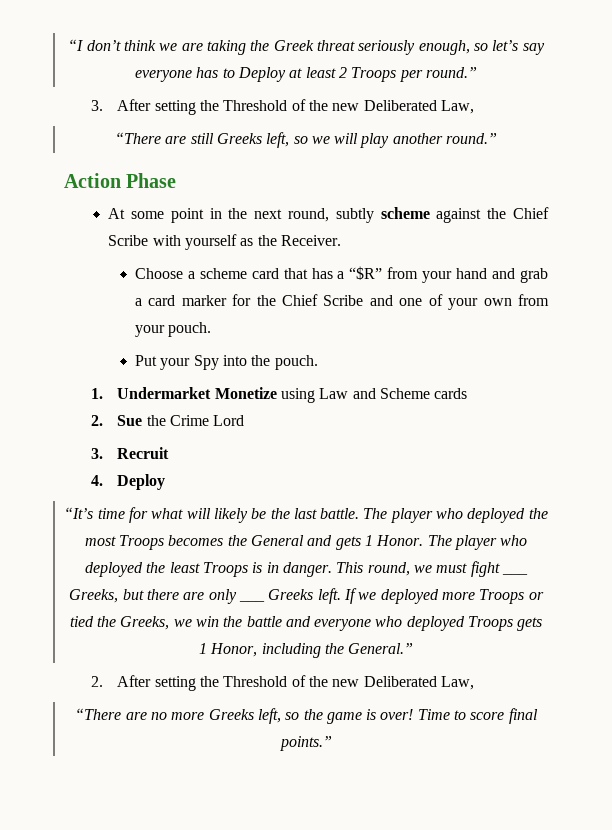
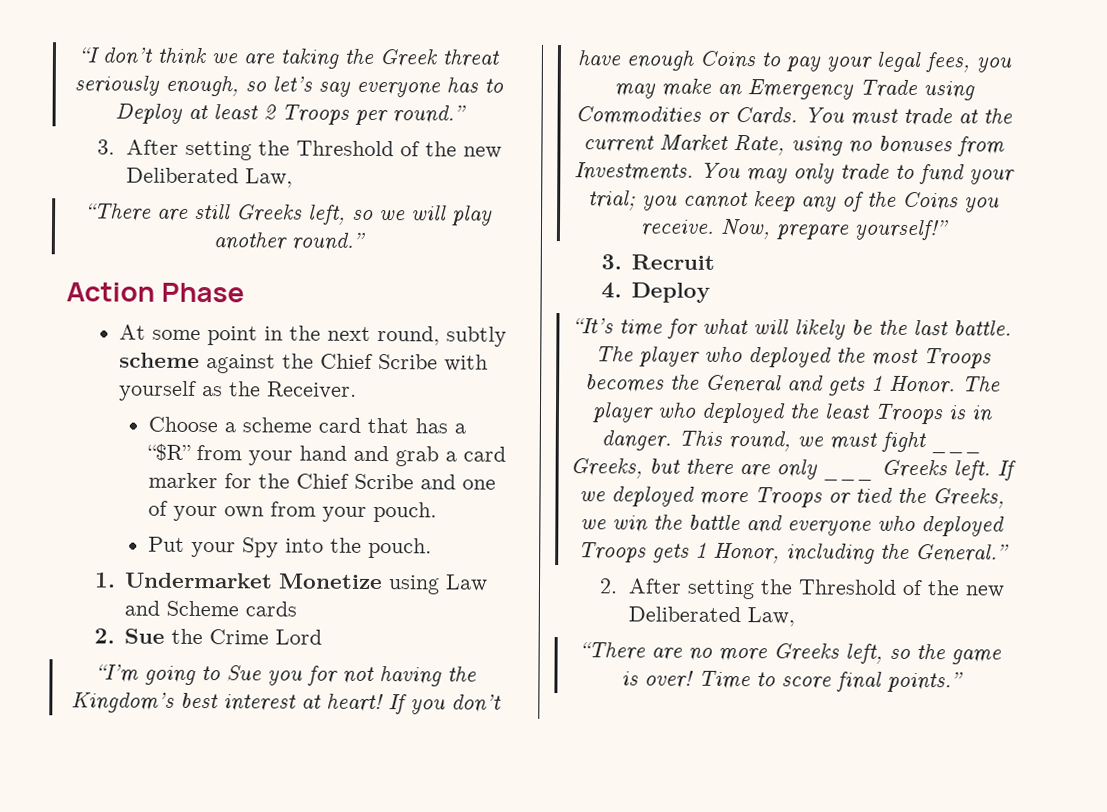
(245, 420) none -> [95,664,477,687] [71,692,502,715] [576,50,1012,73] [613,78,975,101] [575,106,1013,127] [583,134,1005,157] [574,162,1015,185] [588,190,1000,213] [640,218,949,241] // “I’m going to Sue you for not having the Kingdom’s best interest at heart! If you don’t have enough Coins to pay your legal fees, you may make an Emergency Trade using Commodities or Cards. You must trade at the current Market Rate, using no bonuses from Investments. You may only trade to fund your trial; you cannot keep any of the Coins you receive. Now, prepare yourself!”

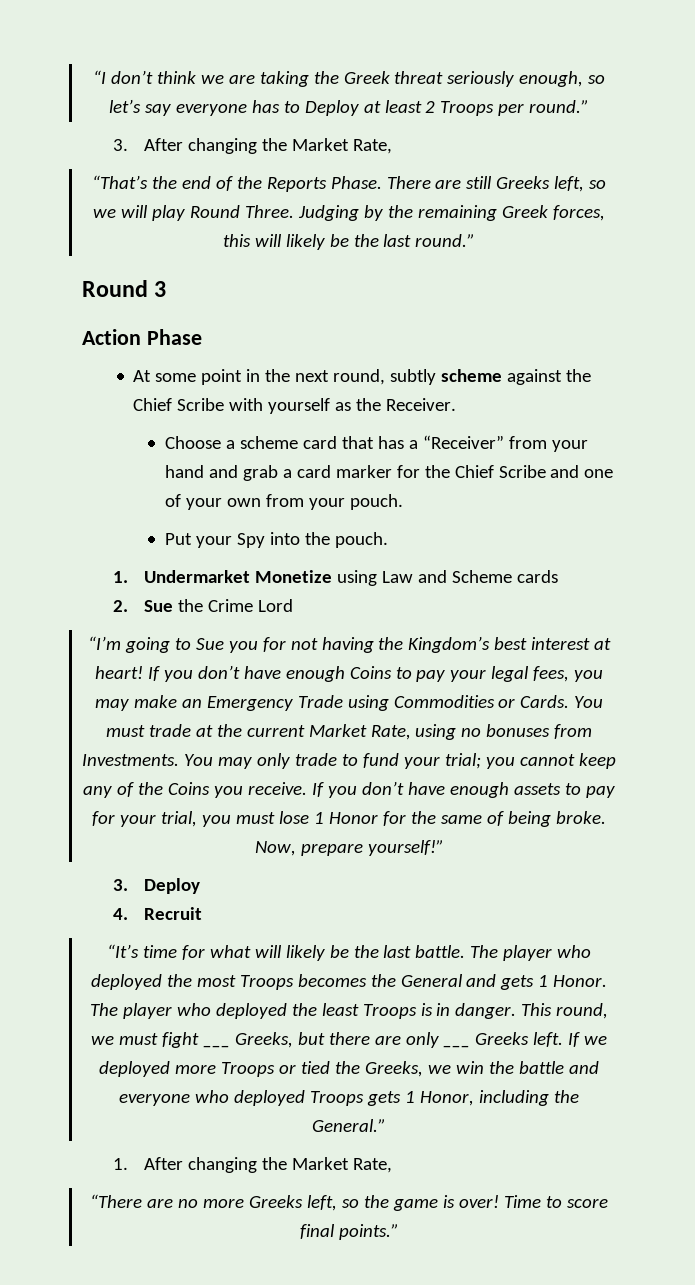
[185,140,503,161] [126,167,294,188] [85,203,152,222] setting the Threshold of the new Deliberated Law, // “There -> [188,138,393,154] [91,175,431,192] changing the Market Rate, // “That’s the end of the Reports Phase. There
[213,232,365,251] another round.” -> [190,205,605,221] [222,234,476,250] [82,280,167,297] Round Three. Judging by the remaining Greek forces, this will likely be the last round.” // Round 3
[146,443,191,461] “$R” -> [422,435,504,449] “Receiver”
(715, 228) none -> [312,781,615,798] [92,811,606,827] If you don’t have enough assets to pay for your trial, you must lose 1 Honor for the same of being broke.
[631,254,716,270] Recruit -> [144,878,201,894] Deploy
[631,282,711,303] Deploy -> [144,907,203,920] Recruit
[598,578,1006,600] [628,606,796,627] 2. After setting the Threshold of the new Deliberated Law, -> [113,1157,393,1173] 1. After changing the Market Rate,

